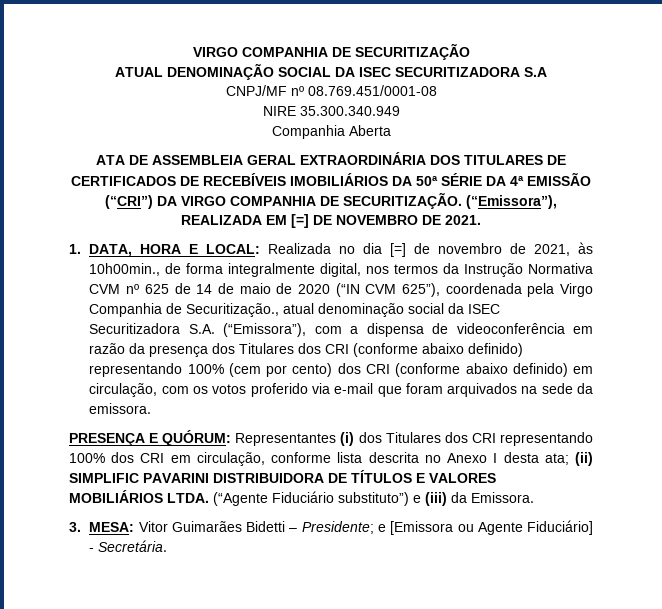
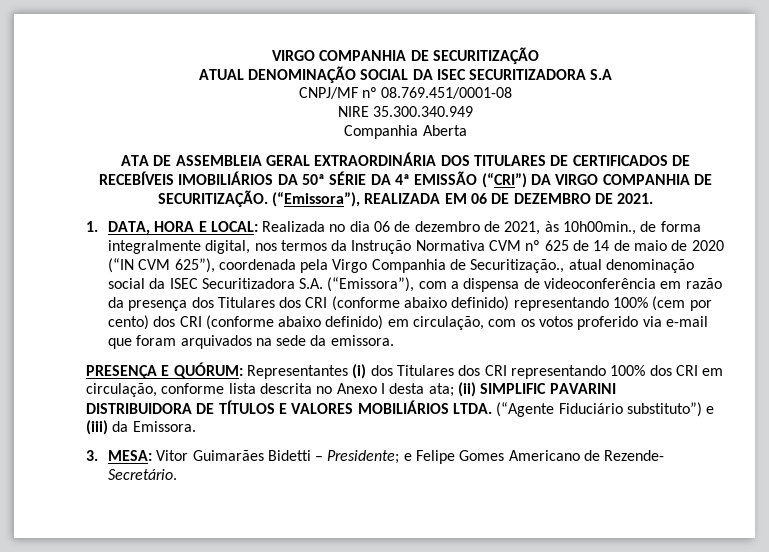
[291,214,418,228] [=] DE NOVEMBRO -> [470,193,591,204] 06 DE DEZEMBRO
[390,243,503,257] [=] de novembro -> [374,221,480,232] 06 de dezembro
[390,520,593,535] [89,540,168,552] [Emissora ou Agente Fiduciário] - Secretária. -> [416,450,665,464] [107,469,177,480] Felipe Gomes Americano de Rezende- Secretário.

